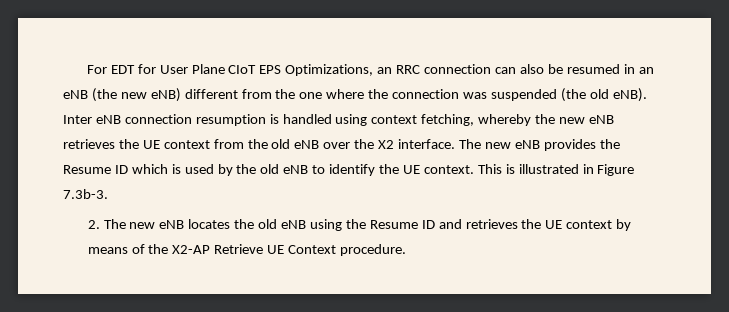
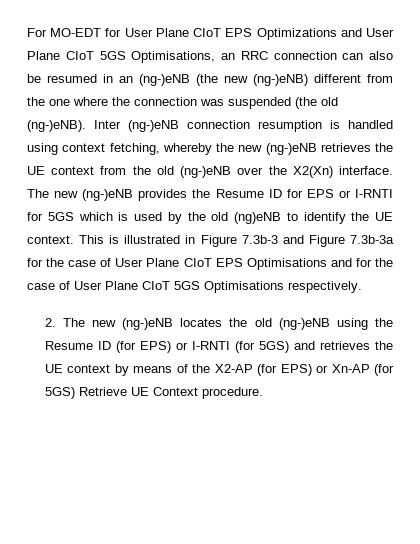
[110,65,135,74] EDT -> [50,28,102,37] MO-EDT
[285,64,374,76] Optimizations, -> [256,28,395,40] [27,51,216,63] Optimizations and User Plane CIoT 5GS Optimisations,
[63,90,88,99] eNB -> [139,74,190,86] (ng-)eNB
[150,88,181,102] eNB) -> [253,74,308,86] (ng-)eNB)
[612,88,647,102] [63,115,121,124] eNB). Inter eNB -> [27,120,179,132] (ng-)eNB). Inter (ng-)eNB
[588,115,614,124] eNB -> [265,143,317,155] (ng-)eNB
[294,140,320,149] eNB -> [180,166,232,178] (ng-)eNB
[378,140,395,149] X2 -> [292,166,333,178] X2(Xn)
[514,140,540,149] eNB -> [82,189,134,201] (ng-)eNB
(128, 169) none -> [286,189,394,198] [27,212,74,221] for EPS or I-RNTI for 5GS
[283,165,309,174] eNB -> [234,212,281,224] (ng)eNB
[63,189,108,199] 7.3b-3. -> [241,235,394,247] [27,258,393,270] [27,281,362,293] 7.3b-3 and Figure 7.3b-3a for the case of User Plane CIoT EPS Optimisations and for the case of User Plane CIoT 5GS Optimisations respectively.
[159,220,185,229] eNB -> [122,318,174,330] (ng-)eNB
[281,220,307,229] eNB -> [278,318,330,330] (ng-)eNB
(435, 224) none -> [115,341,289,353] (for EPS) or I-RNTI (for 5GS)
(211, 249) none -> [257,364,394,376] [44,387,75,399] (for EPS) or Xn-AP (for 5GS)

